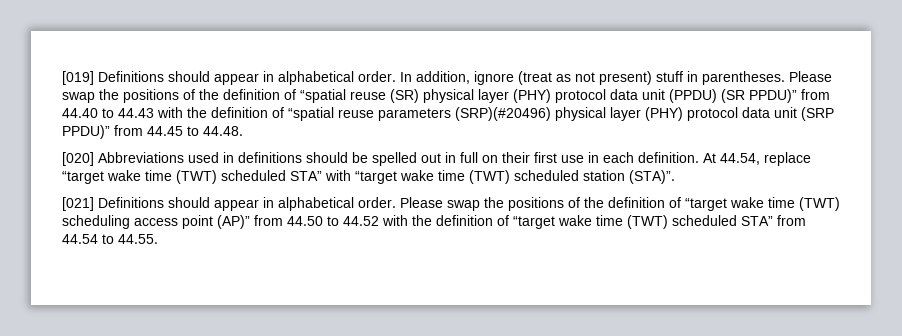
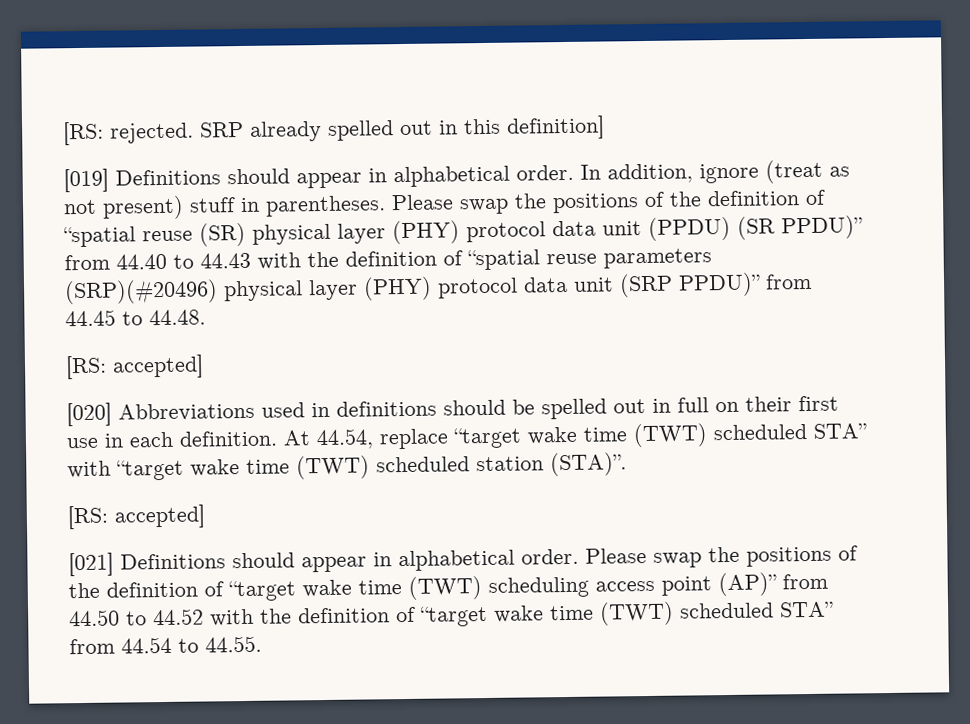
(62, 78) none -> [62,115,605,146] [RS: rejected. SRP already spelled out in this definition] //
(243, 131) none -> [65,354,204,380] // [RS: accepted]
(675, 177) none -> [67,504,206,530] // [RS: accepted]

